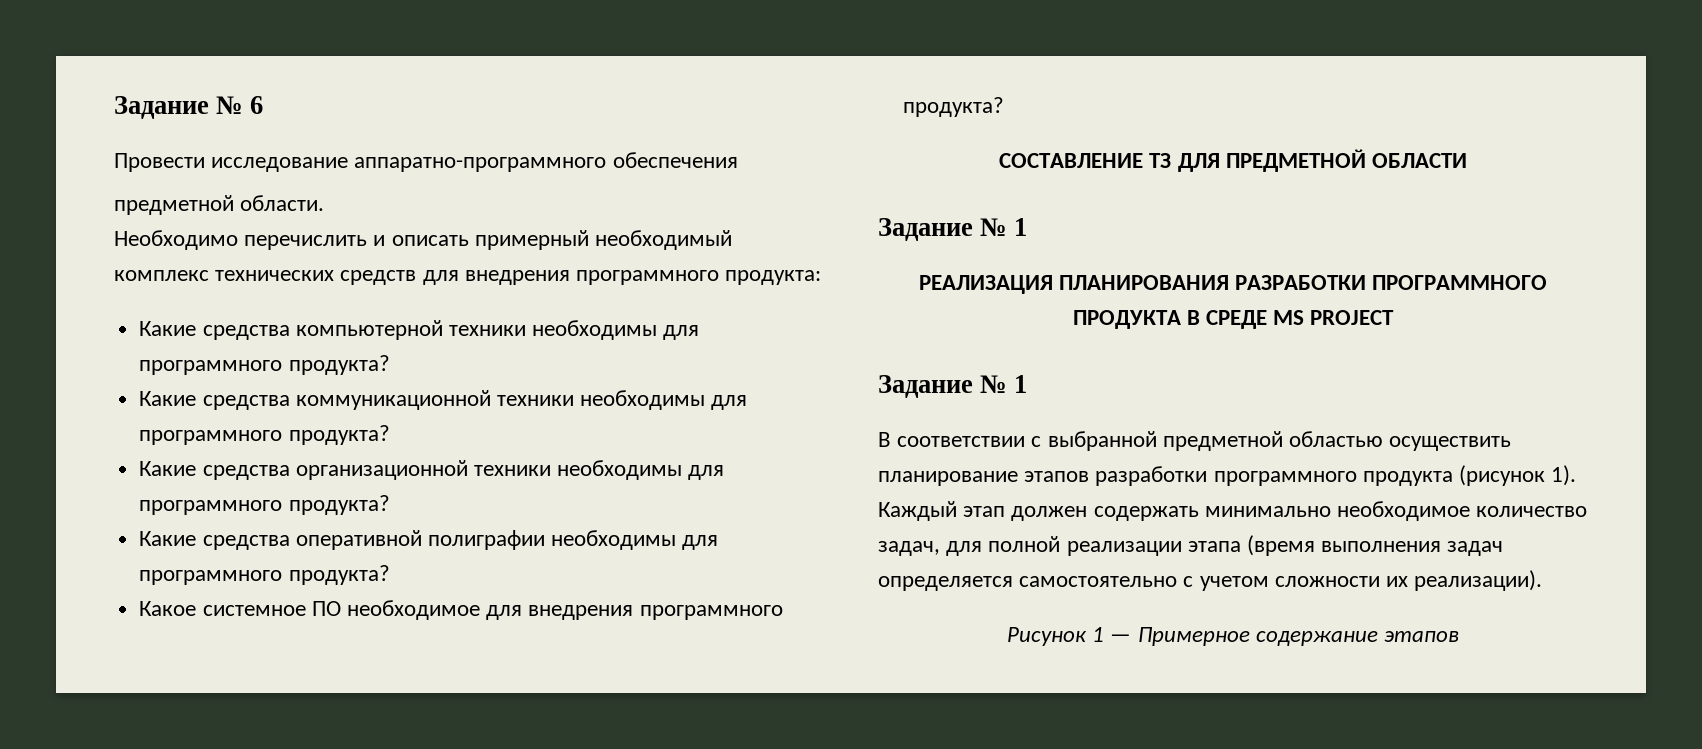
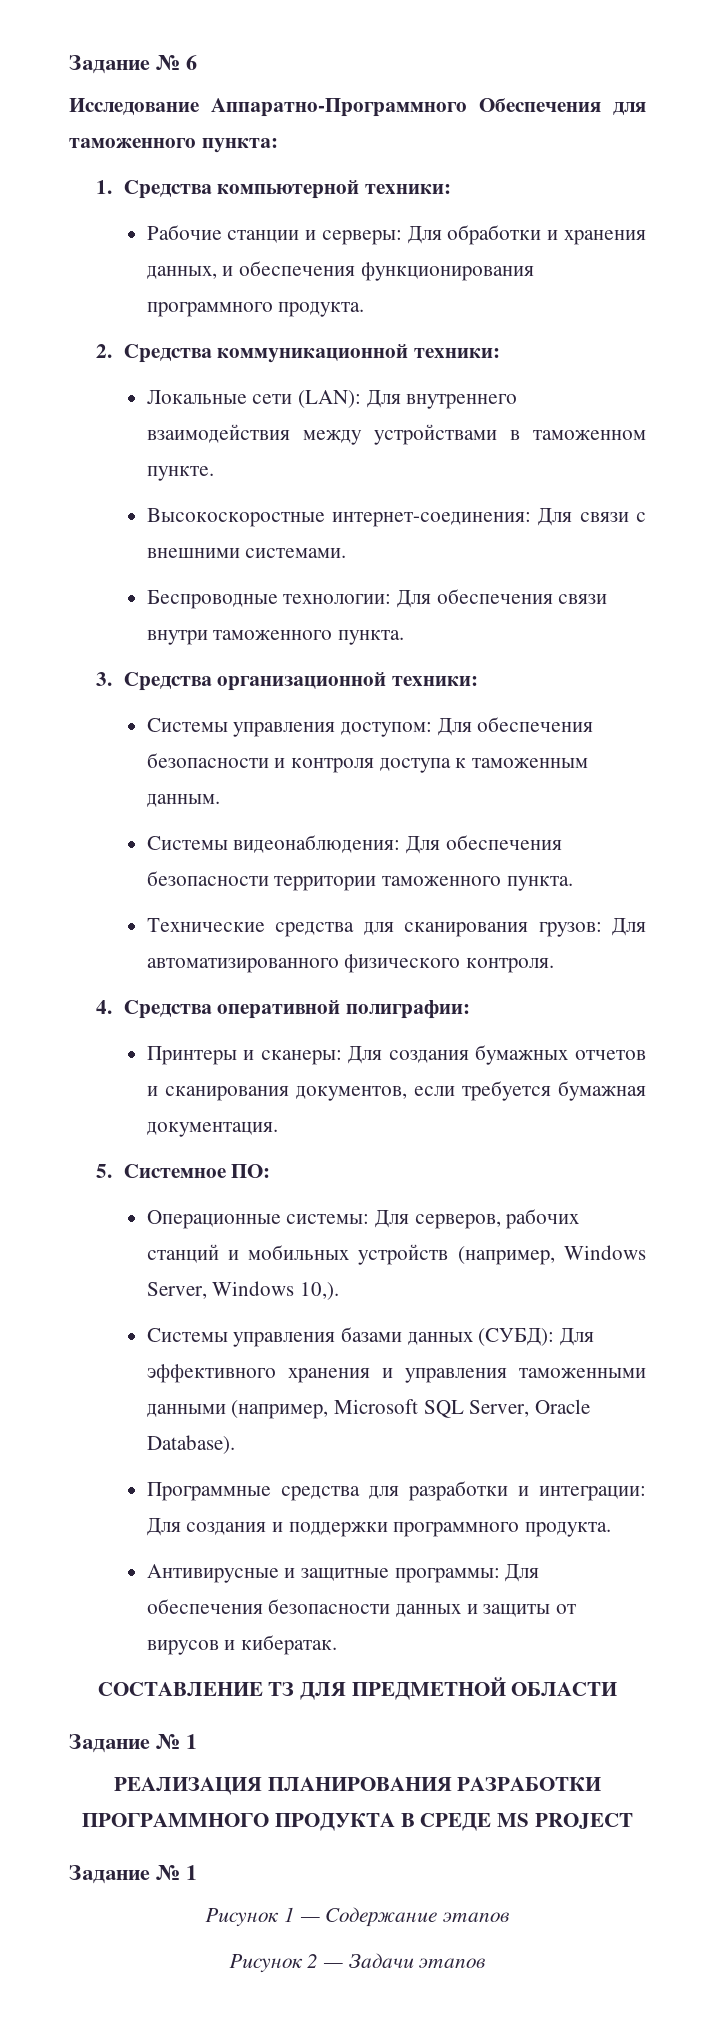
[114,152,738,172] [114,195,325,215] [114,230,733,250] [114,270,822,285] [139,320,700,340] [139,355,390,375] [139,390,748,410] [139,425,390,445] [139,460,725,480] [139,495,390,515] [139,530,719,550] [139,565,390,585] [139,600,783,620] [903,97,1005,117] Провести исследование аппаратно-программного обеспечения // предметной области. // Необходимо перечислить и описать примерный необходимый комплекс технических средств для внедрения программного продукта: // Какие средства компьютерной техники необходимы для программного продукта? // Какие средства коммуникационной техники необходимы для программного продукта? // Какие средства организационной техники необходимы для программного продукта? // Какие средства оперативной полиграфии необходимы для программного продукта? // Какое системное ПО необходимое для внедрения программного продукта? -> [69,98,646,117] [69,138,278,153] [96,180,451,199] [146,225,646,245] [146,261,534,281] [146,302,365,317] [96,344,500,363] [146,390,518,409] [146,424,646,445] [146,466,214,481] [146,508,646,527] [146,548,347,558] [146,589,608,609] [146,630,405,645] [96,672,478,691] [146,717,594,737] [146,753,589,773] [146,794,220,807] [146,835,562,854] [146,871,573,891] [146,918,646,937] [146,954,555,973] [96,1000,470,1019] [146,1045,646,1065] [146,1081,646,1101] [146,1122,278,1137] [96,1164,271,1178] [146,1209,580,1229] [146,1244,646,1265] [146,1281,340,1300] [146,1327,595,1347] [146,1364,646,1383] [146,1399,591,1419] [146,1435,235,1454] [146,1481,646,1501] [146,1518,612,1537] [146,1564,540,1583] [146,1599,577,1617] [146,1635,338,1655] Исследование Аппаратно-Программного Обеспечения для таможенного пункта: // 1. Средства компьютерной техники: // Рабочие станции и серверы: Для обработки и хранения данных, и обеспечения функционирования программного продукта. // 2. Средства коммуникационной техники: // Локальные сети (LAN): Для внутреннего взаимодействия между устройствами в таможенном пункте. // Высокоскоростные интернет-соединения: Для связи с внешними системами. // Беспроводные технологии: Для обеспечения связи внутри таможенного пункта. // 3. Средства организационной техники: // Системы управления доступом: Для обеспечения безопасности и контроля доступа к таможенным данным. // Системы видеонаблюдения: Для обеспечения безопасности территории таможенного пункта. // Технические средства для сканирования грузов: Для автоматизированного физического контроля. // 4. Средства оперативной полиграфии: // Принтеры и сканеры: Для создания бумажных отчетов и сканирования документов, если требуется бумажная документация. // 5. Системное ПО: // Операционные системы: Для серверов, рабочих станций и мобильных устройств (например, Windows Server, Windows 10,). // Системы управления базами данных (СУБД): Для эффективного хранения и управления таможенными данными (например, Microsoft SQL Server, Oracle Database). // Программные средства для разработки и интеграции: Для создания и поддержки программного продукта. // Антивирусные и защитные программы: Для обеспечения безопасности данных и защиты от вирусов и кибератак.
[878,431,1512,451] [878,465,1577,486] [878,501,1588,521] [878,535,1504,556] [878,570,1543,591] // В соответствии с выбранной предметной областью осуществить планирование этапов разработки программного продукта (рисунок 1). Каждый этап должен содержать минимально необходимое количество задач, для полной реализации этапа (время выполнения задач определяется самостоятельно с учетом сложности их реализации). -> (197, 1872) none
[1137,627,1460,646] Примерное содержание этапов -> [325,1907,509,1927] [228,1953,486,1973] Cодержание этапов // Рисунок 2 — Задачи этапов

